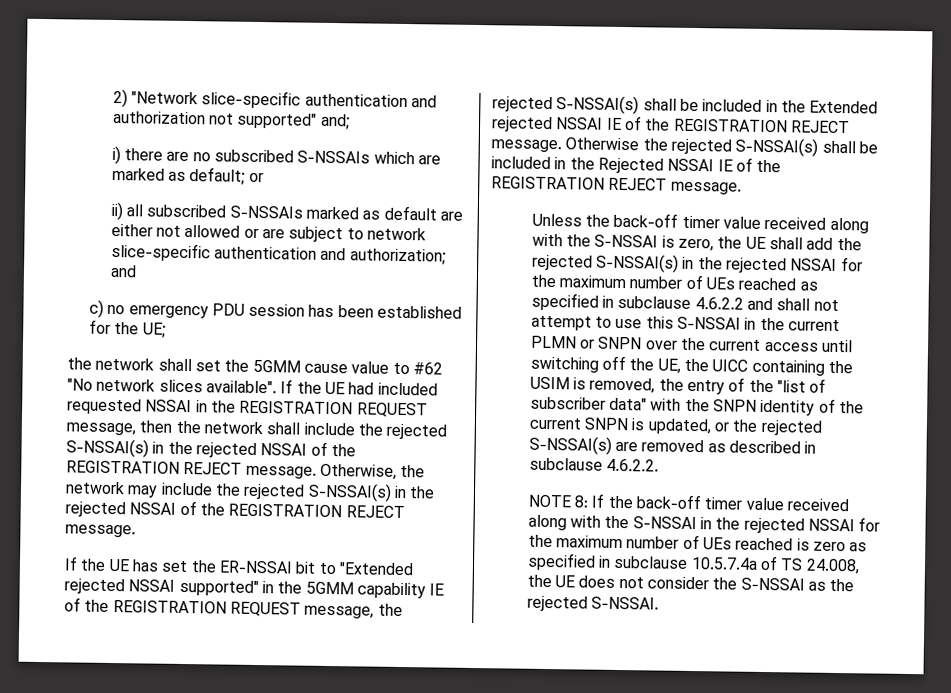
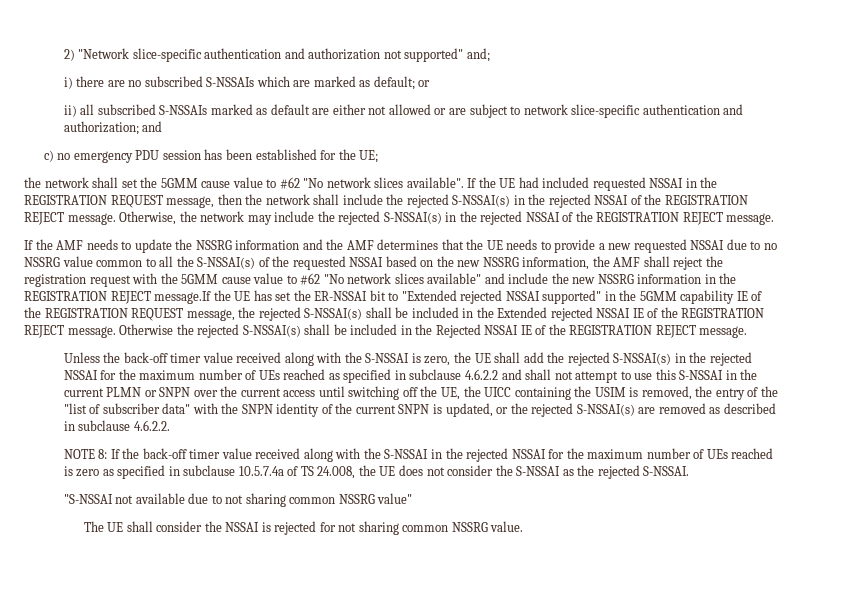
(107, 564) none -> [56,239,777,253] [24,256,723,270] [24,273,737,287] [24,290,231,304] AMF needs to update the NSSRG information and the AMF determines that the UE needs to provide a new requested NSSAI due to no NSSRG value common to all the S-NSSAI(s) of the requested NSSAI based on the new NSSRG information, the AMF shall reject the registration request with the 5GMM cause value to #62 "No network slices available" and include the new NSSRG information in the REGISTRATION REJECT message.If the
(660, 603) none -> [63,493,413,507] [83,521,524,535] // "S-NSSAI not available due to not sharing common NSSRG value" // The UE shall consider the NSSAI is rejected for not sharing common NSSRG value.

